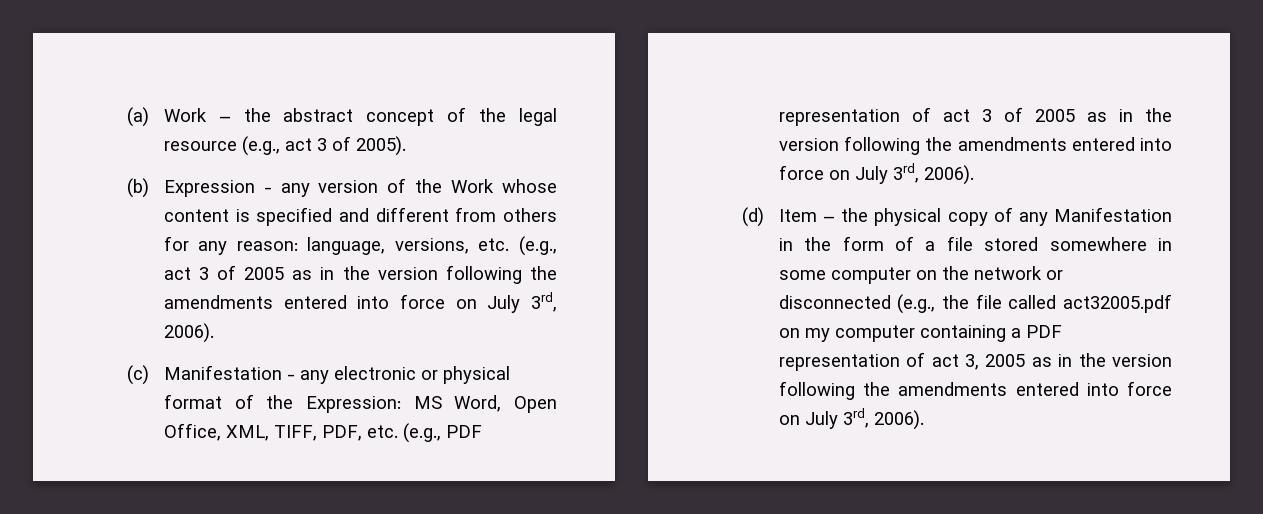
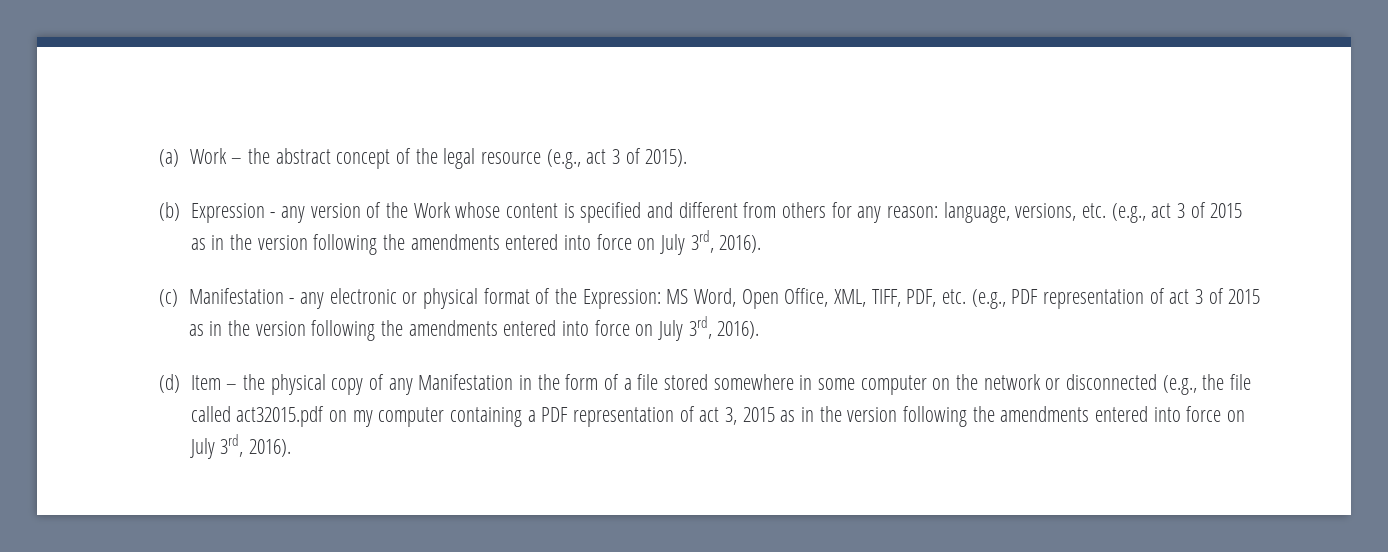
[355,136,406,156] 2005). -> [645,149,688,167] 2015).
[244,267,285,280] 2005 -> [1210,203,1243,218] 2015
[163,323,214,343] 2006). -> [719,235,762,253] 2016).
[1034,109,1075,122] 2005 -> [1228,289,1261,304] 2015
[923,165,974,185] 2006). -> [717,321,760,339] 2016).
[1063,294,1172,313] act32005.pdf -> [236,406,325,427] act32015.pdf
[985,354,1026,367] 2005 -> [742,407,775,422] 2015
[873,410,924,430] 2006). -> [249,439,292,457] 2016).

